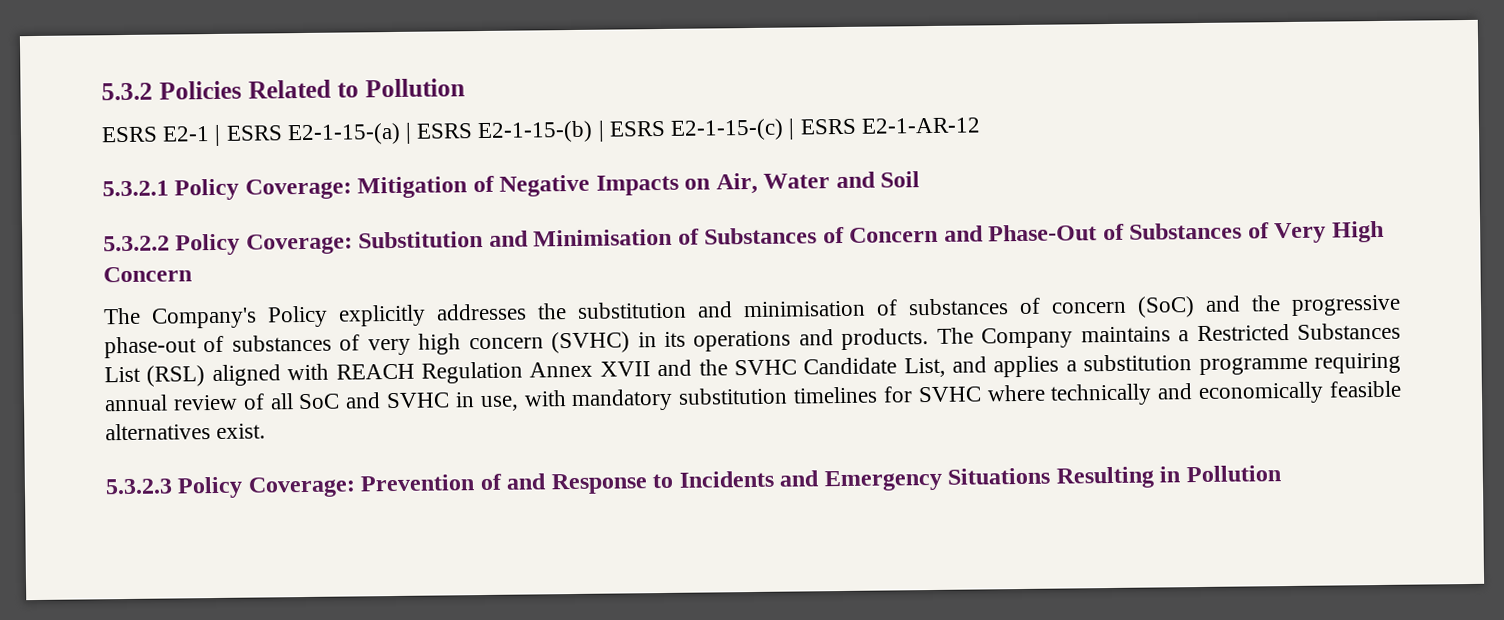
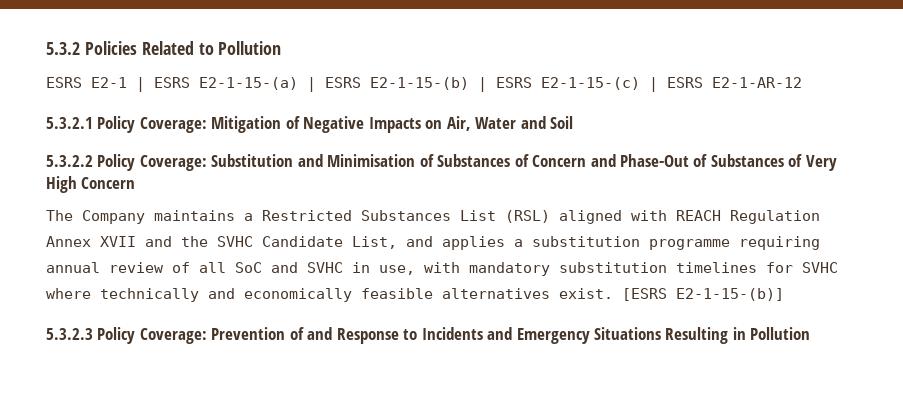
[151,294,1401,329] [104,327,974,359] Company's Policy explicitly addresses the substitution and minimisation of substances of concern (SoC) and the progressive phase-out of substances of very high concern (SVHC) in its operations and products. The -> (73, 215) none
(267, 431) none -> [622,288,784,301] [ESRS E2-1-15-(b)]

